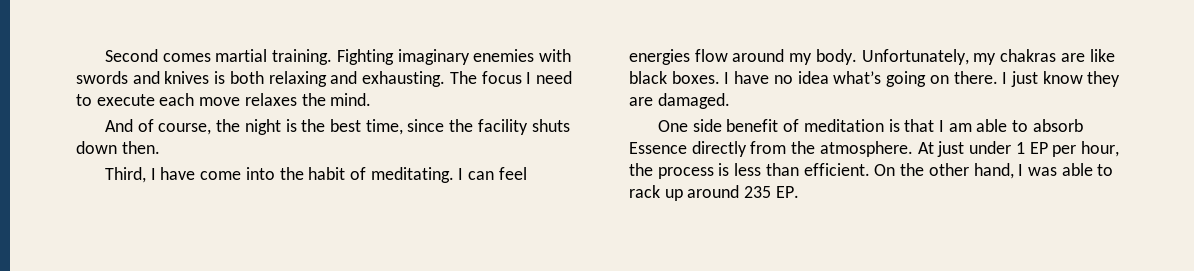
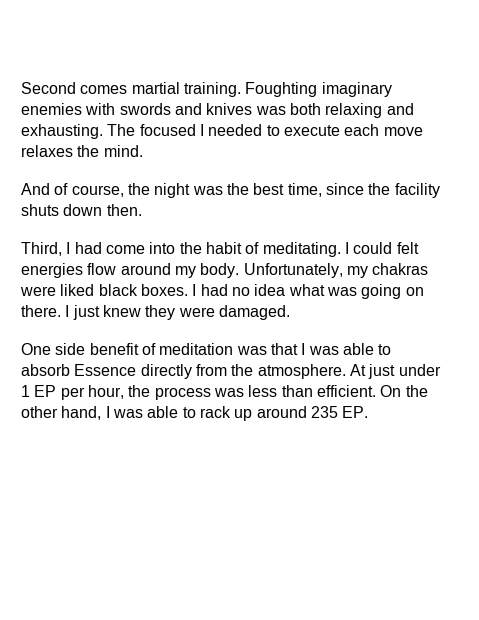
[336,49,394,65] Fighting -> [245,82,318,97] Foughting
[214,71,226,84] is -> [255,106,286,115] was
[481,71,572,84] focus I need -> [139,124,263,136] focused I needed
[285,119,297,132] is -> [192,186,223,195] was
[160,167,196,180] have -> [74,242,102,254] had
[468,167,527,180] can feel -> [353,242,419,254] could felt
[1060,49,1115,62] are like -> [20,284,95,296] were liked
[734,71,770,84] have -> [200,284,228,296] had
[833,71,882,84] what’s -> [288,284,357,296] what was
[1042,71,1121,87] [629,97,653,106] know they are -> [102,305,215,320] knew they were
[888,119,900,132] is -> [236,346,267,355] was
[948,123,972,132] am -> [308,346,339,355] was
[718,163,730,176] is -> [213,388,244,397] was

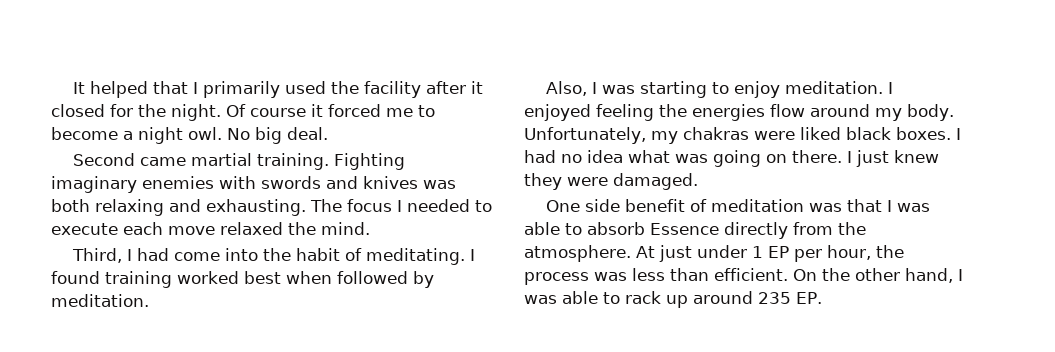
[21,82,128,94] Second comes -> [73,81,484,98] [51,104,435,121] [51,127,328,144] [73,153,187,166] It helped that I primarily used the facility after it closed for the night. Of course it forced me to become a night owl. No big deal. // Second came
[245,82,318,97] Foughting -> [334,153,406,170] Fighting
[139,124,196,136] focused -> [347,199,392,212] focus
[21,145,73,157] relaxes -> [220,222,283,235] relaxed
[21,183,440,198] [21,204,142,216] // And of course, the night was the best time, since the facility shuts down then. -> (370, 228) none
[353,242,419,254] could felt -> [51,271,434,288] [51,294,149,307] [546,81,894,98] [524,104,687,121] found training worked best when followed by meditation. // Also, I was starting to enjoy meditation. I enjoyed feeling the

